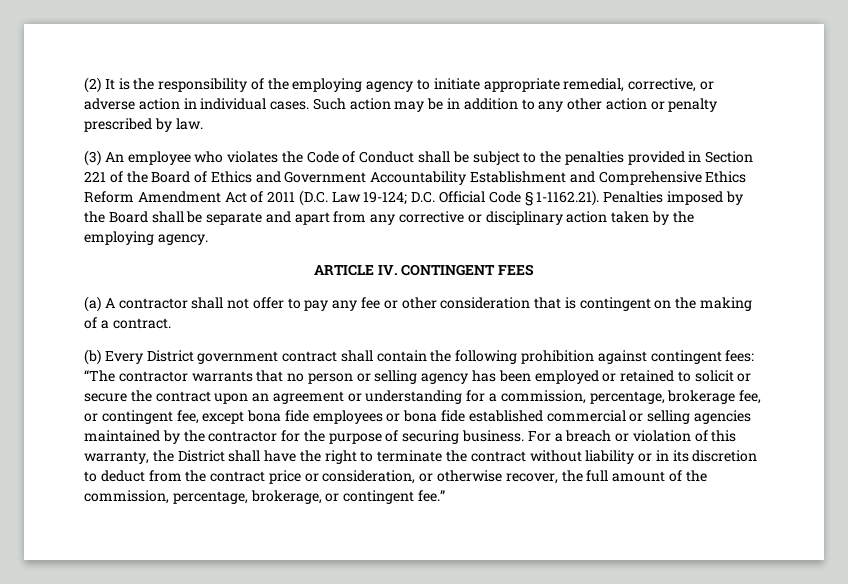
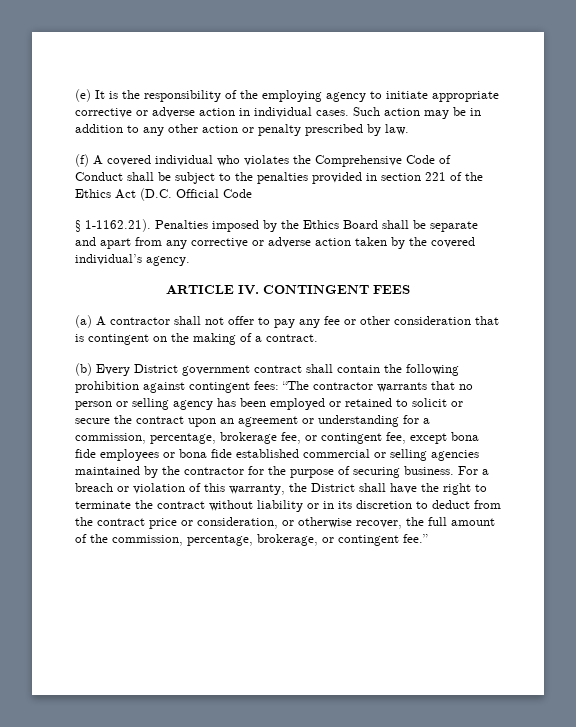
[84,77,101,93] (2) -> [75,89,91,102] (e)
[563,78,697,92] remedial, corrective, -> [75,108,132,118] corrective
[84,150,191,166] (3) An employee -> [75,154,213,167] (f) A covered individual
(303, 157) none -> [315,155,402,167] Comprehensive
[705,151,754,163] Section -> [381,173,421,181] section
[151,171,747,185] [84,190,436,206] Board of Ethics and Government Accountability Establishment and Comprehensive Ethics Reform Amendment Act of 2011 (D.C. Law 19-124; D.C. -> [75,188,172,201] Ethics Act (D.C.
(521, 197) none -> (252, 193) //
(105, 217) none -> [303,220,339,229] Ethics
[485,211,563,225] disciplinary -> [268,237,311,248] adverse
[84,231,154,245] employing -> [431,237,475,248] [75,254,142,265] covered individual’s

